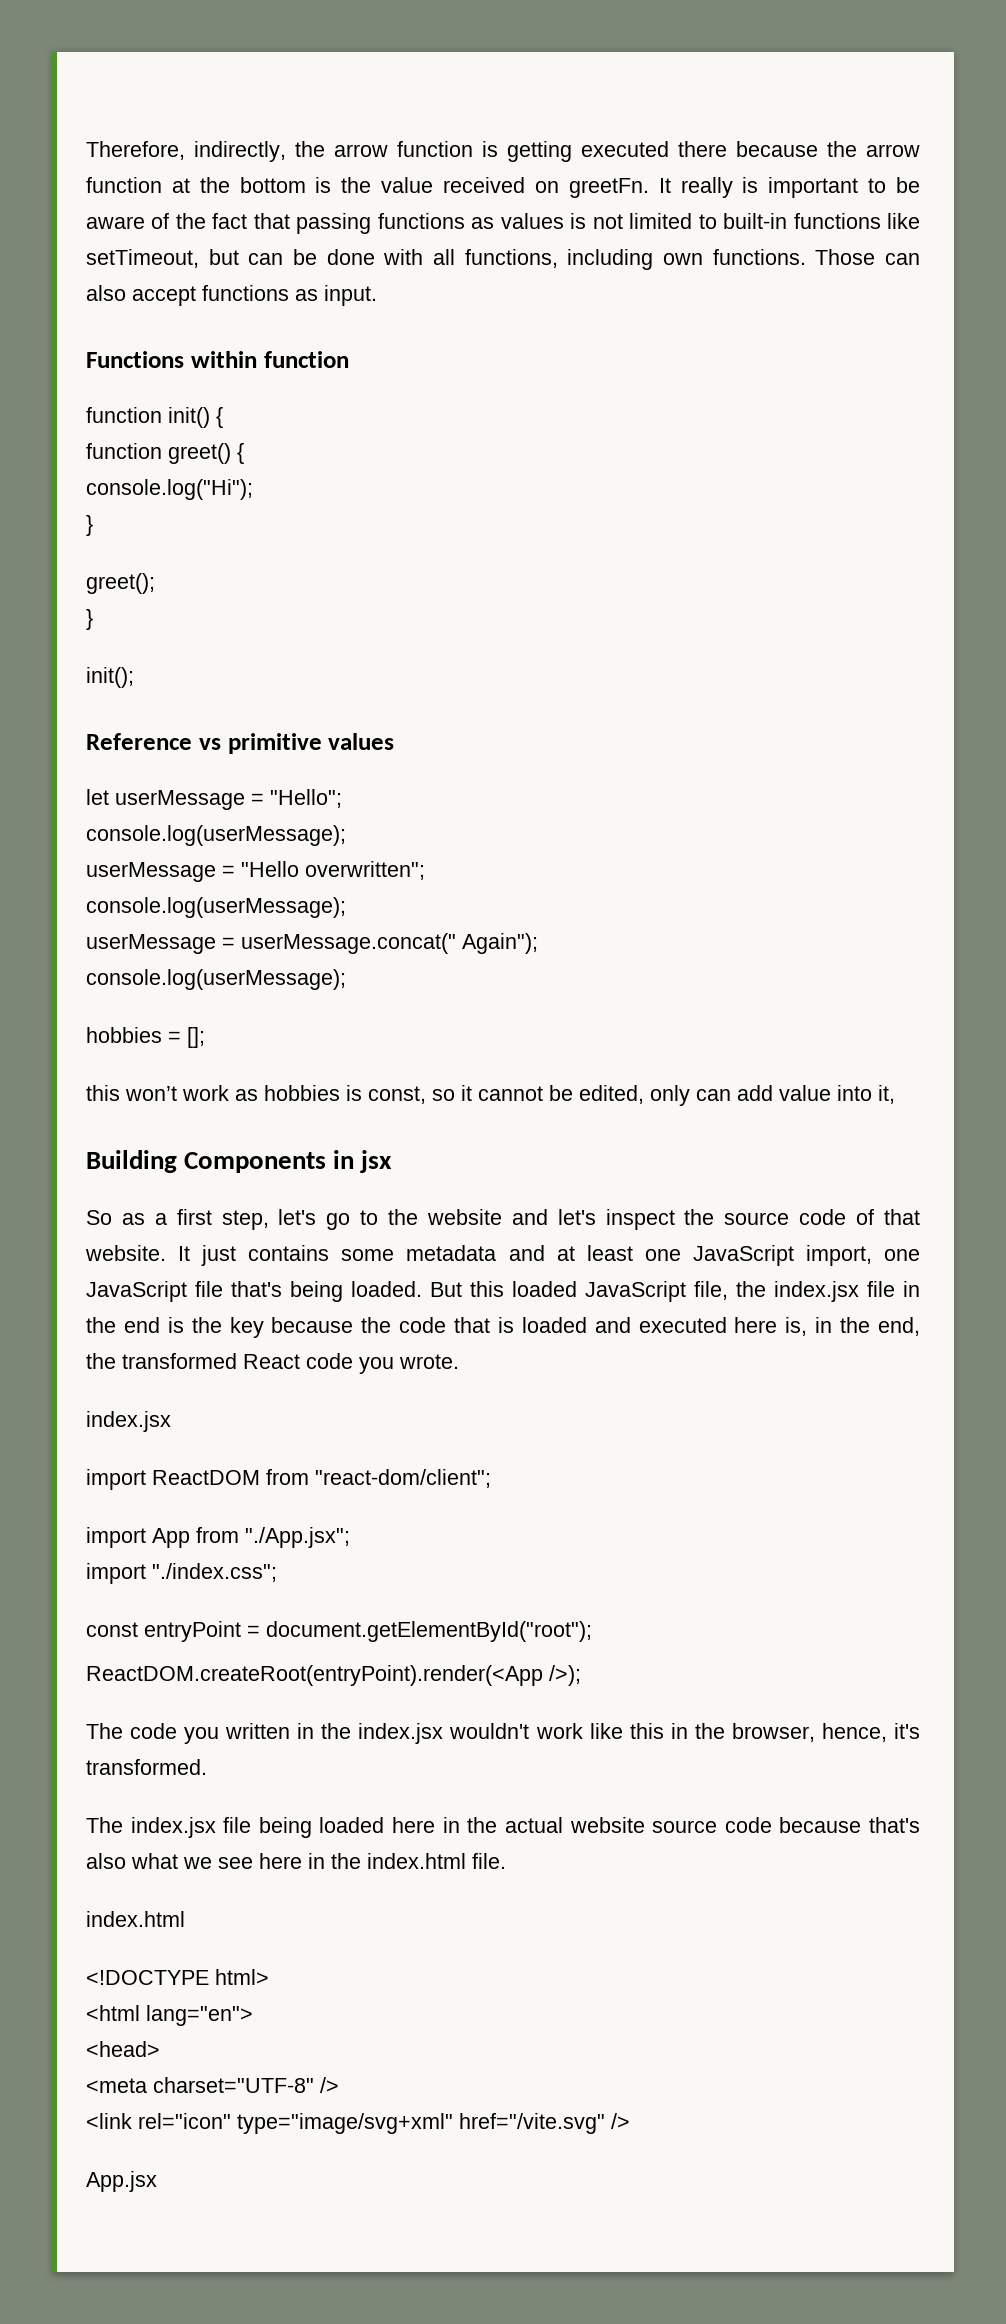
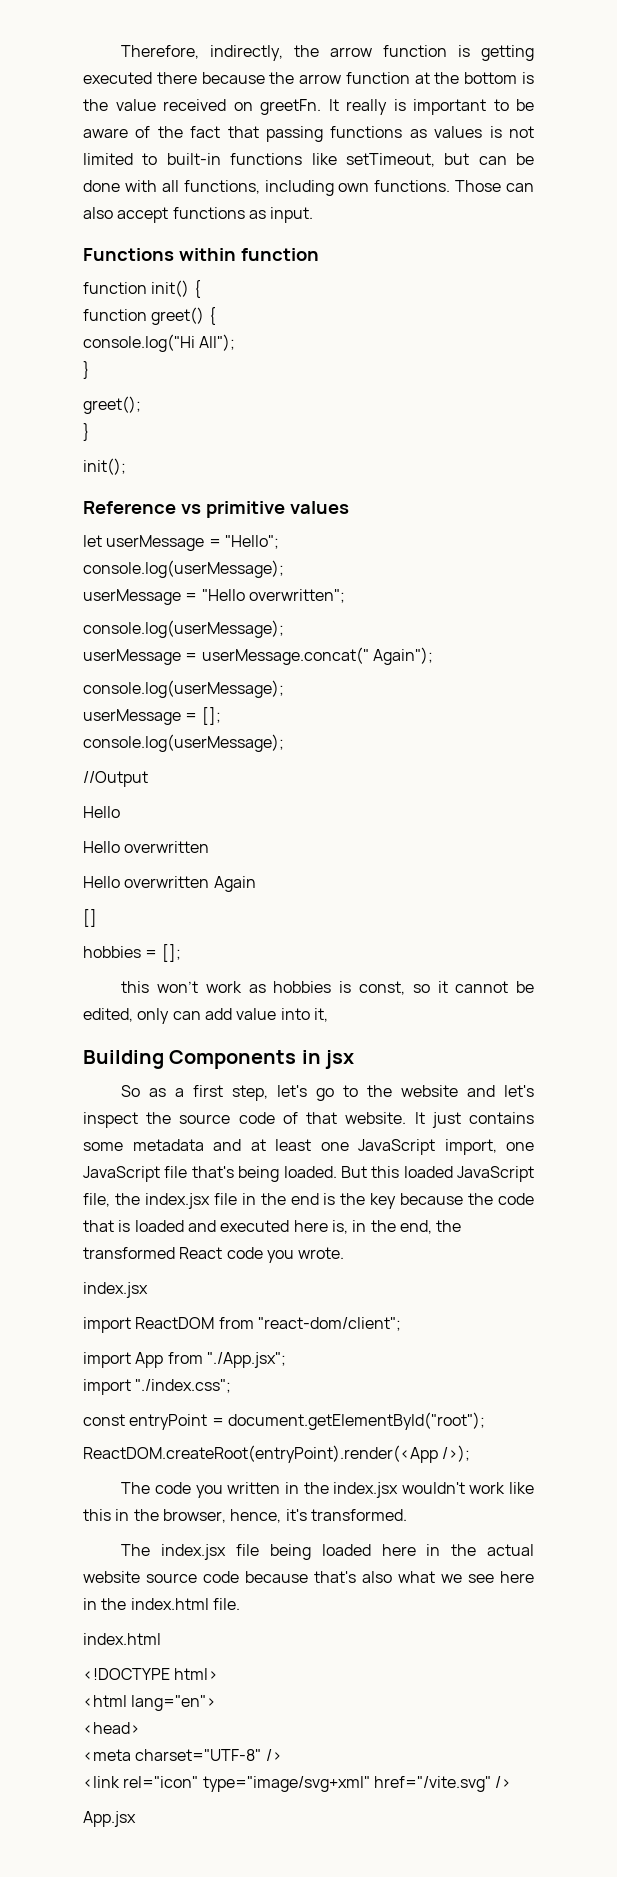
[86,479,253,500] console.log("Hi"); -> [83,334,236,352] console.log("Hi All");
(346, 979) none -> [83,707,221,725] [83,734,284,752] [83,771,148,787] [83,806,120,818] [83,841,210,853] [83,876,256,892] [83,909,97,927] // userMessage = []; // console.log(userMessage); // //Output // Hello // Hello overwritten // Hello overwritten Again // []

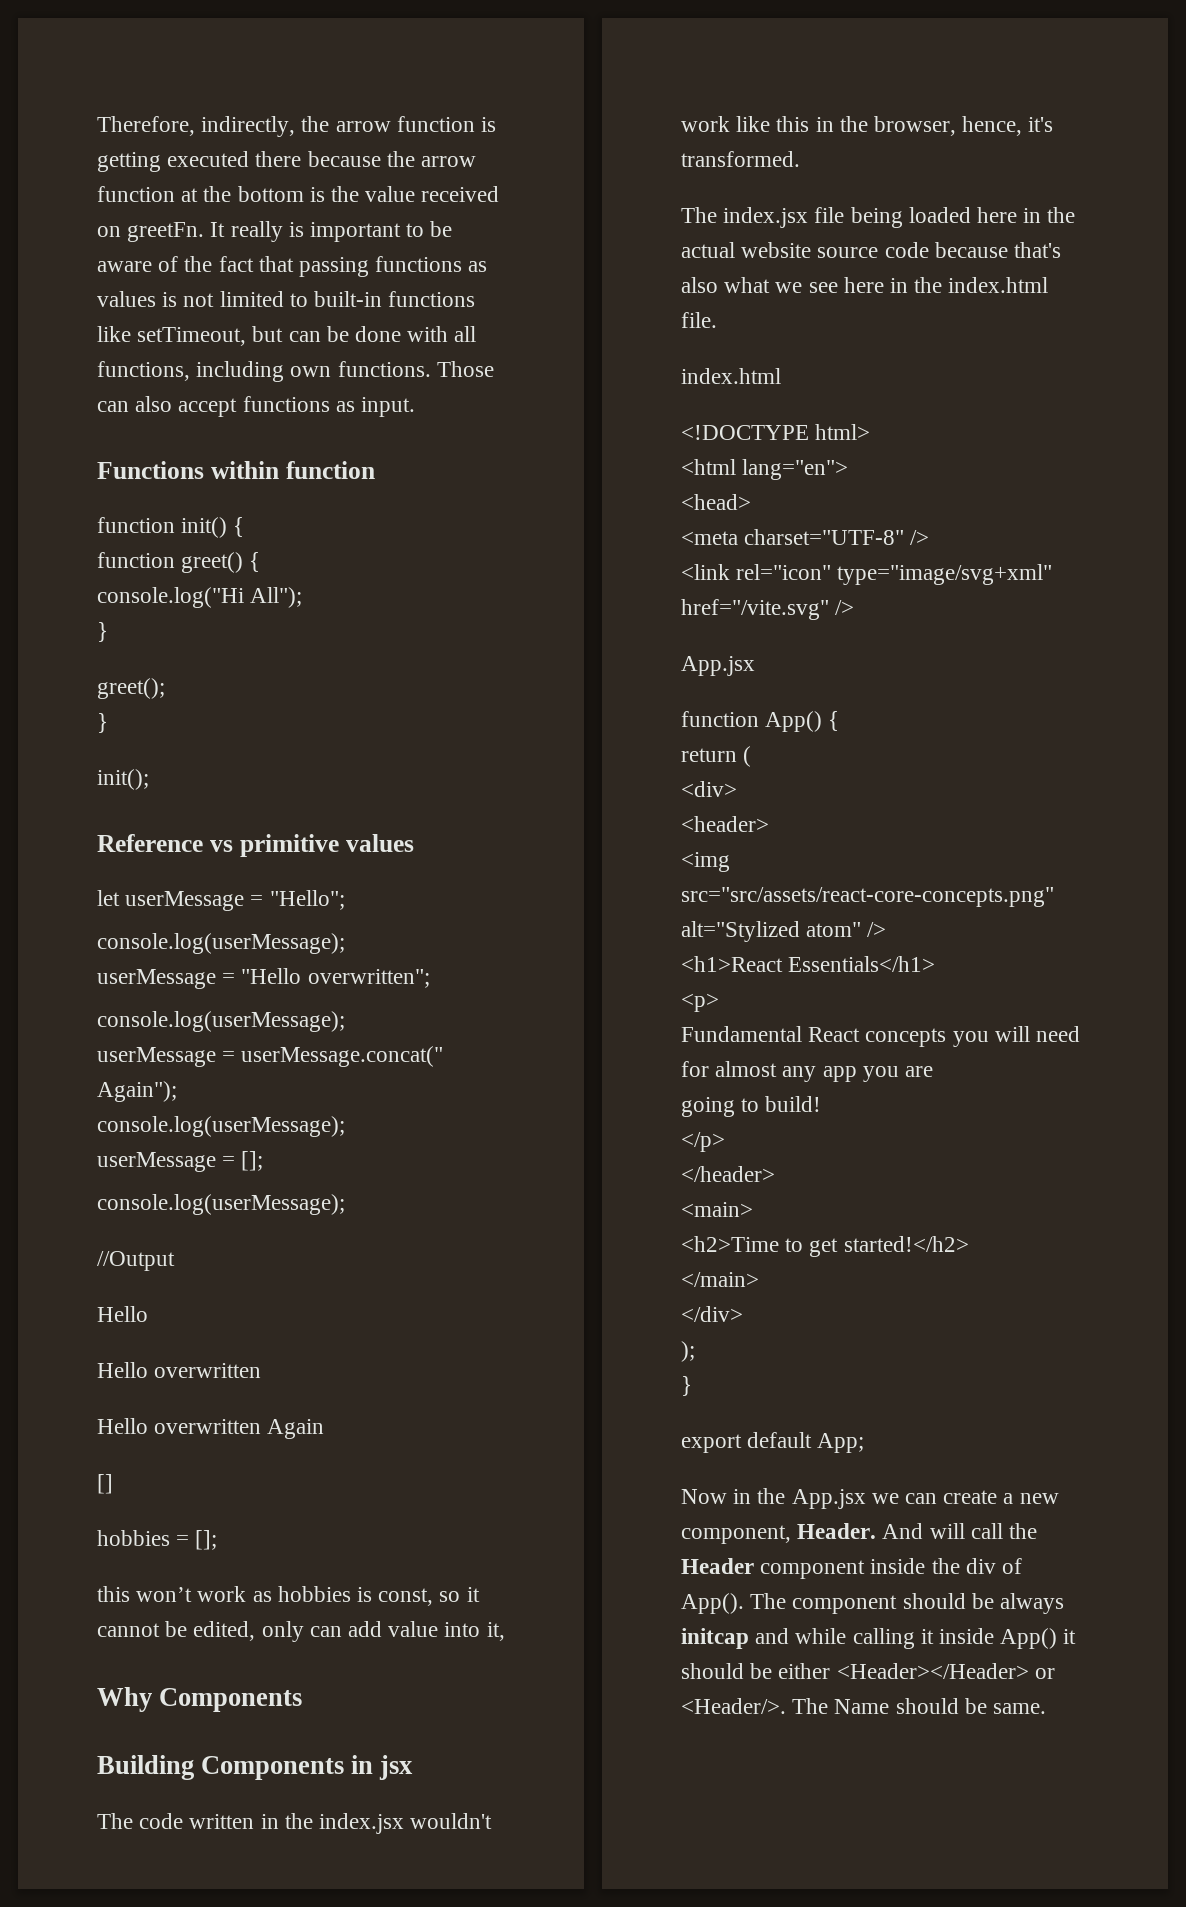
(328, 1015) none -> [97,1687,303,1712] // Why Components
[121,1085,534,1101] [83,1112,534,1128] [83,1139,534,1155] [83,1166,534,1182] [83,1193,534,1209] [83,1220,462,1234] [83,1247,345,1263] [83,1282,148,1298] [83,1317,401,1333] [83,1352,286,1368] [83,1379,232,1395] [83,1412,485,1430] [83,1445,471,1463] // So as a first step, let's go to the website and let's inspect the source code of that website. It just contains some metadata and at least one JavaScript import, one JavaScript file that's being loaded. But this loaded JavaScript file, the index.jsx file in the end is the key because the code that is loaded and executed here is, in the end, the transformed React code you wrote. // index.jsx // import ReactDOM from "react-dom/client"; // import App from "./App.jsx"; // import "./index.css"; // const entryPoint = document.getElementById("root"); // ReactDOM.createRoot(entryPoint).render(<App />); -> (414, 1767) none
[195,1485,223,1498] you -> (184, 1821) none
(136, 1819) none -> [681,711,840,732] [681,746,752,767] [681,781,737,797] [681,816,769,832] [681,852,730,872] [681,887,1054,907] [681,921,887,942] [681,956,936,972] [681,993,719,1012] [681,1026,1081,1047] [681,1061,934,1082] [681,1096,822,1117] [681,1132,725,1152] [681,1166,775,1182] [681,1202,753,1217] [681,1236,969,1257] [681,1272,759,1287] [681,1306,743,1322] [681,1341,695,1362] [681,1376,692,1396] [681,1432,865,1453] [681,1488,1059,1509] [681,1523,1038,1544] [681,1558,1023,1579] [681,1593,1065,1614] [681,1628,1077,1649] [681,1663,1055,1679] [681,1698,1047,1714] // function App() { // return ( // <div> // <header> // <img src="src/assets/react-core-concepts.png" alt="Stylized atom" /> // <h1>React Essentials</h1> // <p> // Fundamental React concepts you will need for almost any app you are // going to build! // </p> // </header> // <main> // <h2>Time to get started!</h2> // </main> // </div> // ); // } // export default App; // Now in the App.jsx we can create a new component, Header. And will call the Header component inside the div of App(). The component should be always initcap and while calling it inside App() it should be either <Header></Header> or <Header/>. The Name should be same.

